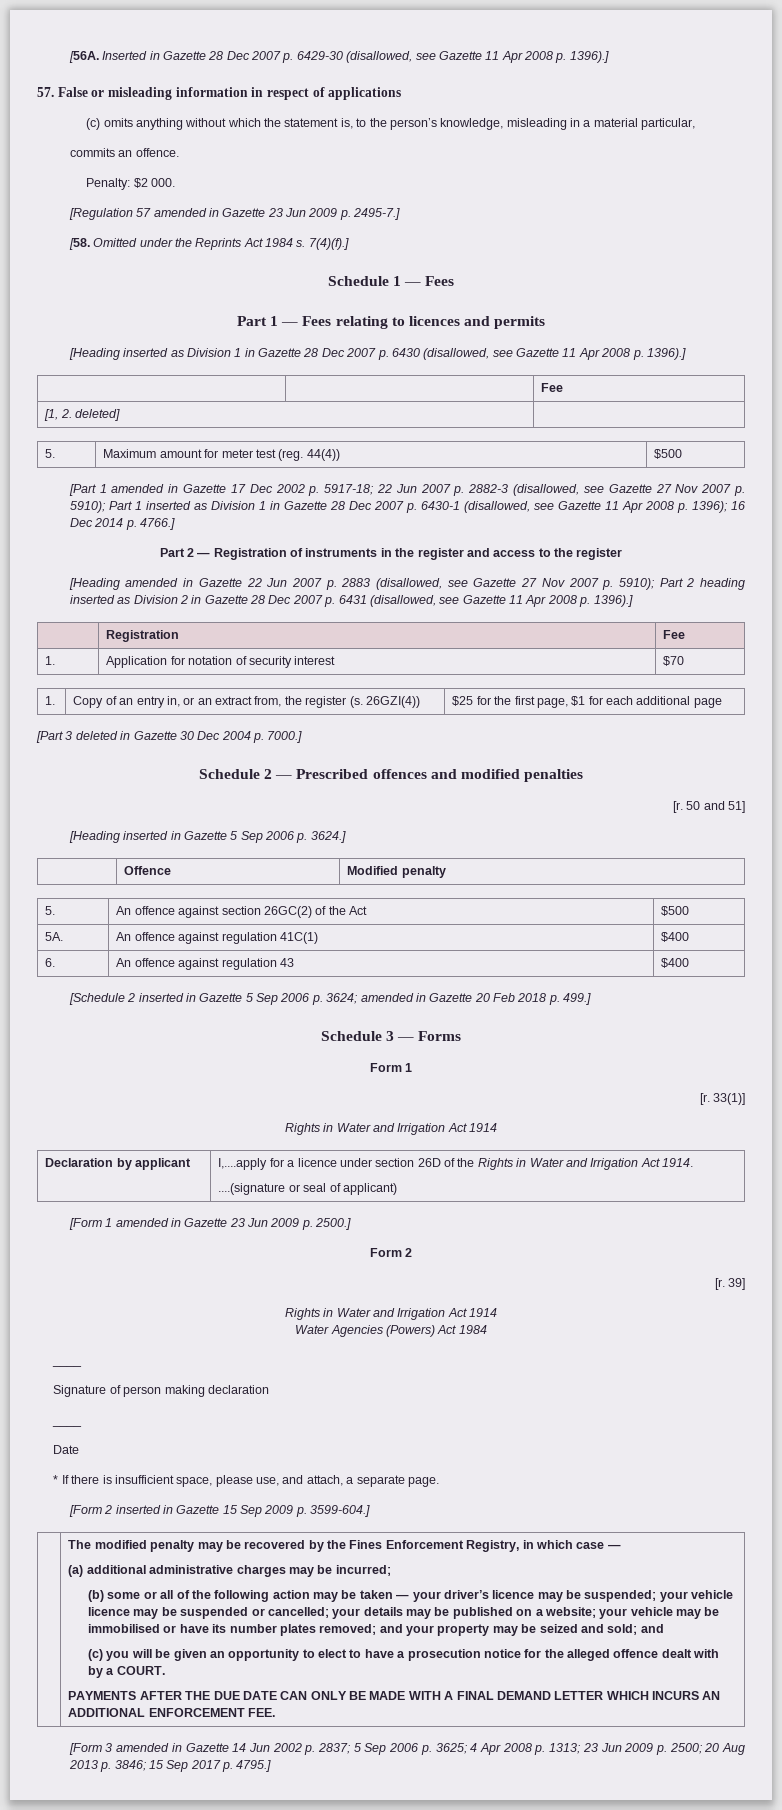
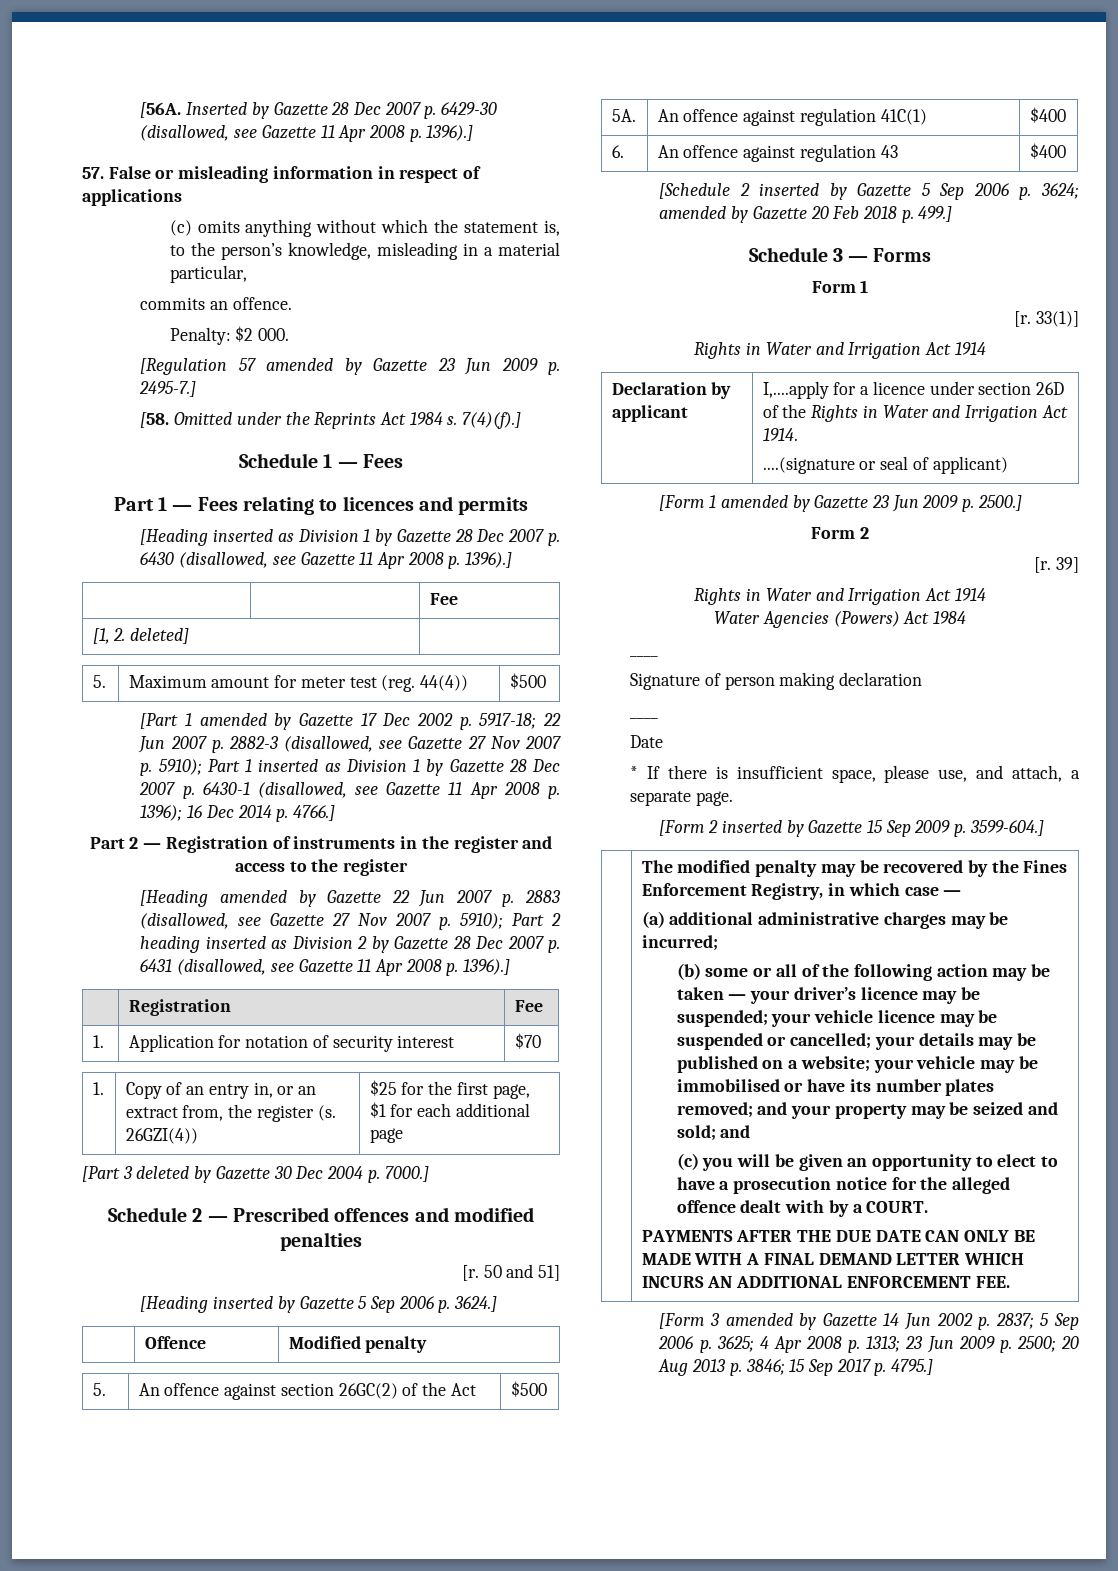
[149,51,160,60] in -> [251,102,269,119] by
[208,208,219,217] in -> [344,358,362,375] by
[244,348,255,357] in -> [375,529,393,546] by
[168,484,179,493] in -> [274,713,292,730] by
[269,501,280,510] in -> [426,759,444,776] by
[183,578,194,587] in -> [298,890,316,907] by
[191,595,202,604] in -> [371,936,389,953] by
[120,731,131,740] in -> [194,1166,212,1183] by
[170,831,181,840] in -> [277,1296,295,1313] by
[185,993,196,1002] in -> [829,183,847,200] by
[415,993,426,1002] in -> [731,206,749,223] by
[170,1218,181,1227] in -> [792,495,810,512] by
[162,1505,173,1514] in -> [786,820,804,837] by
[171,1743,182,1752] in -> [799,1313,817,1330] by

